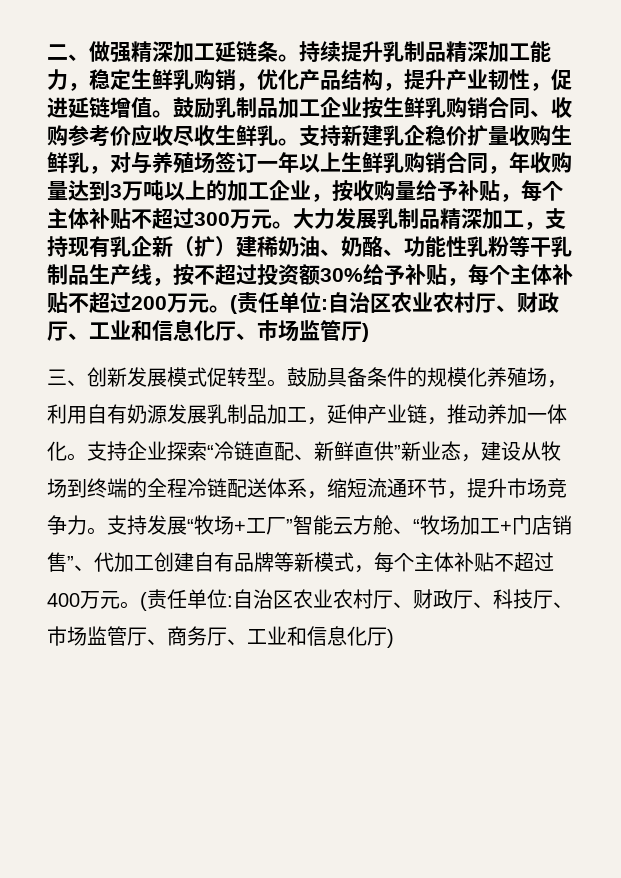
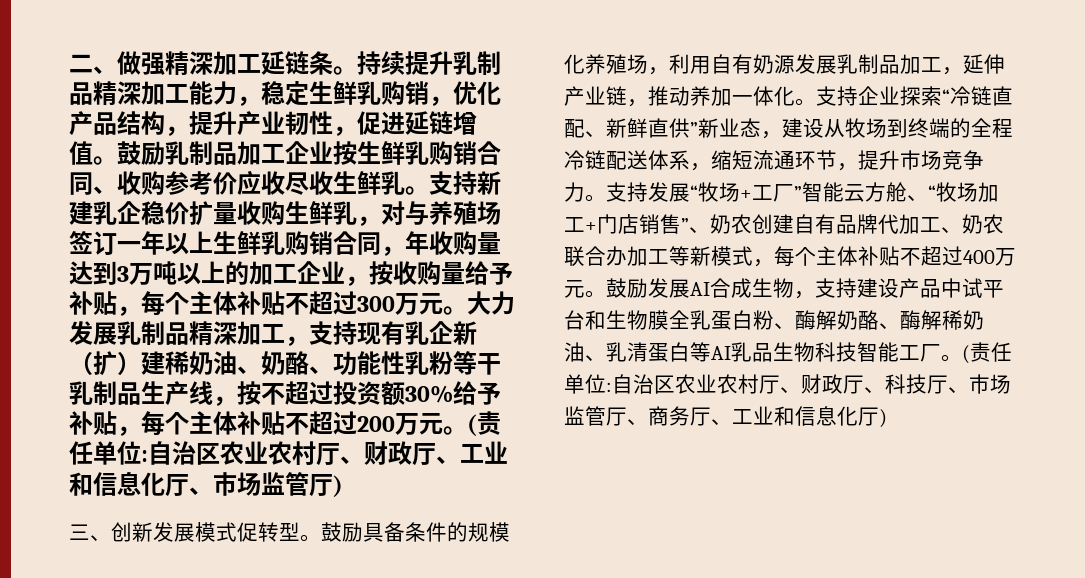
[94,552,154,572] 代加工 -> [710,214,752,234] 奶农
(274, 562) none -> [878,214,1004,234] [564,246,669,267] 代加工、奶农联合办加工
(140, 605) none -> [606,278,1004,299] [564,310,984,330] [564,342,962,362] 鼓励发展AI合成生物，支持建设产品中试平台和生物膜全乳蛋白粉、酶解奶酪、酶解稀奶油、乳清蛋白等AI乳品生物科技智能工厂。

